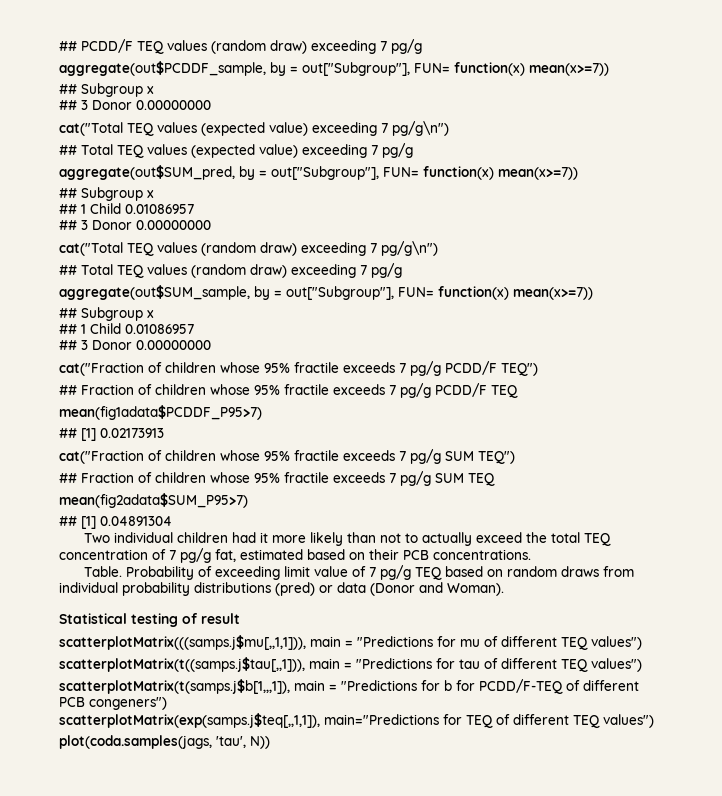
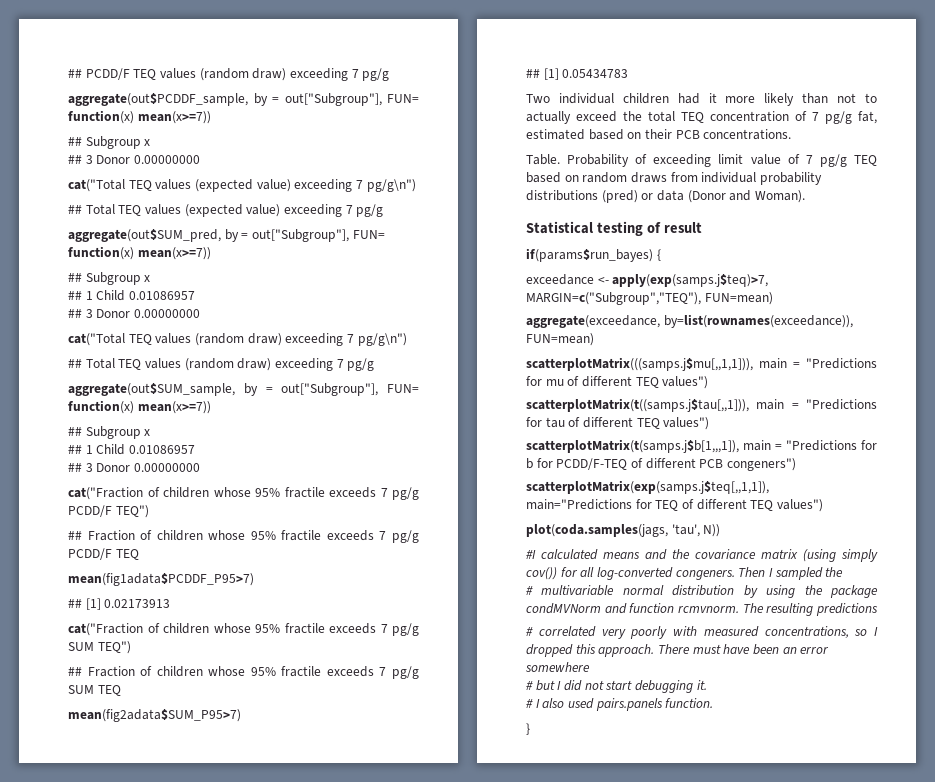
[100,516,172,526] 0.04891304 -> [562,69,629,78] 0.05434783
(240, 618) none -> [526,248,661,262] [526,274,769,287] [526,292,773,305] [526,314,853,328] [526,333,594,346] // if(params$run_bayes) { // exceedance <- apply(exp(samps.j$teq)>7, MARGIN=c("Subgroup","TEQ"), FUN=mean) // aggregate(exceedance, by=list(rownames(exceedance)), FUN=mean)
(270, 742) none -> [526,549,878,562] [526,567,844,580] [526,585,878,598] [526,603,878,616] [526,626,878,639] [526,644,830,657] [525,662,590,672] [526,680,707,693] [526,698,714,711] [526,723,530,735] // #I calculated means and the covariance matrix (using simply cov()) for all log-converted congeners. Then I sampled the // # multivariable normal distribution by using the package condMVNorm and function rcmvnorm. The resulting predictions // # correlated very poorly with measured concentrations, so I dropped this approach. There must have been an error somewhere // # but I did not start debugging it. // # I also used pairs.panels function. // }

